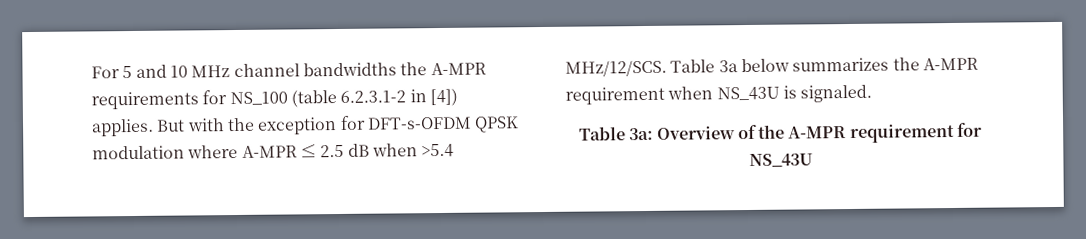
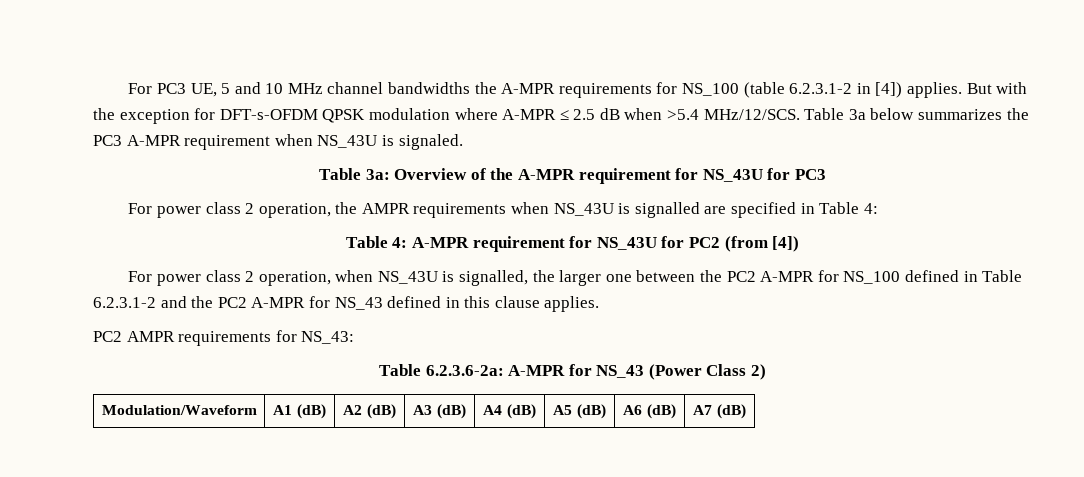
[91,66,120,79] For -> [128,83,217,97] For PC3 UE,
(920, 64) none -> [93,135,122,146] PC3
(813, 160) none -> [767,168,826,180] [128,202,878,218] [345,236,800,252] [128,270,1023,286] [93,296,600,312] [93,330,355,346] [378,364,767,380] [101,405,257,415] [273,404,326,419] [343,404,396,419] [413,404,466,419] [483,404,536,419] [553,404,606,419] [623,404,676,419] [693,404,746,419] for PC3 // For power class 2 operation, the AMPR requirements when NS_43U is signalled are specified in Table 4: // Table 4: A-MPR requirement for NS_43U for PC2 (from [4]) // For power class 2 operation, when NS_43U is signalled, the larger one between the PC2 A-MPR for NS_100 defined in Table 6.2.3.1-2 and the PC2 A-MPR for NS_43 defined in this clause applies. // PC2 AMPR requirements for NS_43: // Table 6.2.3.6-2a: A-MPR for NS_43 (Power Class 2) // Modulation/Waveform | A1 (dB) | A2 (dB) | A3 (dB) | A4 (dB) | A5 (dB) | A6 (dB) | A7 (dB)

